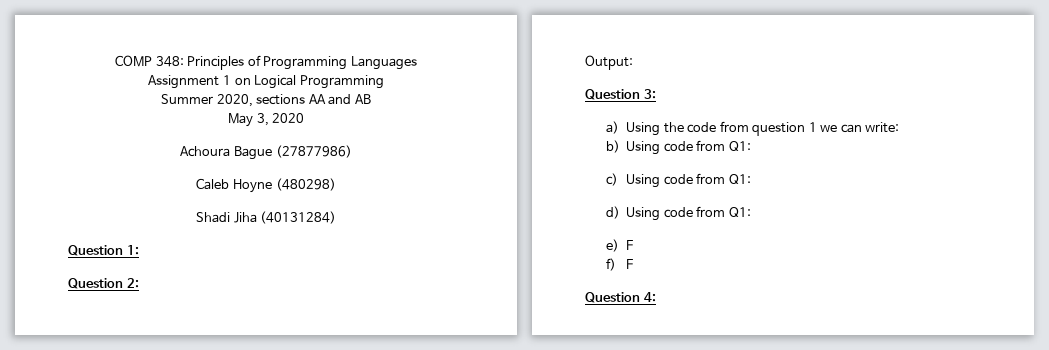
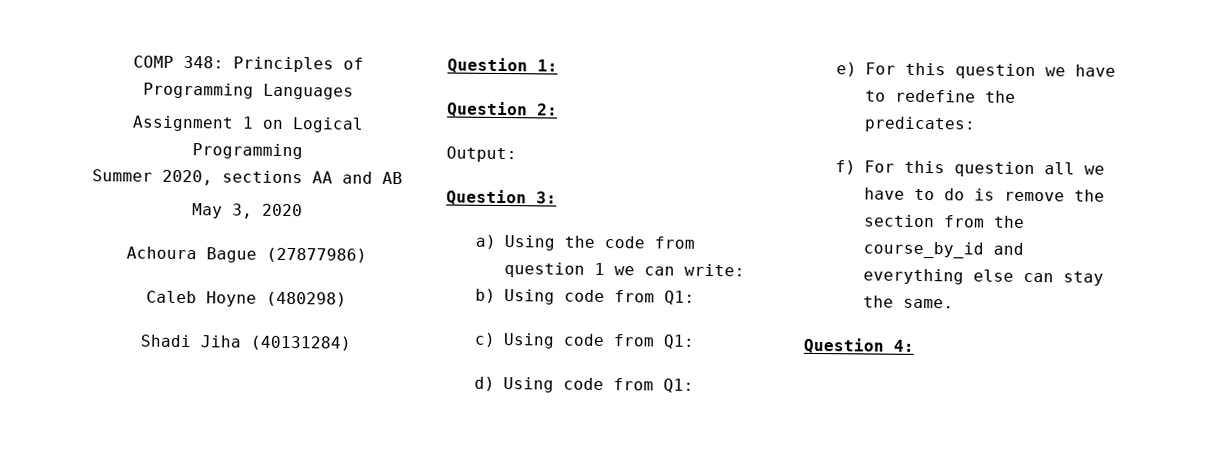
[626,240,634,250] [605,258,634,271] F // f) F -> [865,62,1117,80] [865,89,1017,103] [864,116,977,133] [834,160,1106,178] [864,187,1106,202] [864,214,1026,228] [863,241,1025,259] [863,268,1105,286] [863,295,955,309] For this question we have to redefine the predicates: // f) For this question all we have to do is remove the section from the course_by_id and everything else can stay the same.

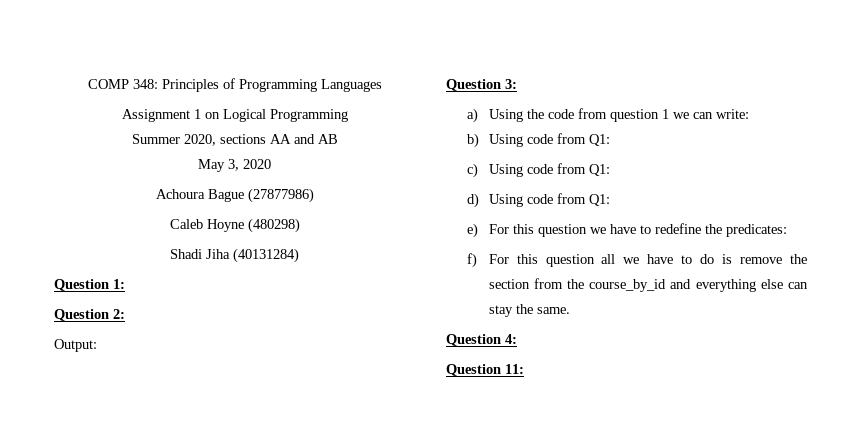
(914, 345) none -> [446,364,524,376] // Question 11:

